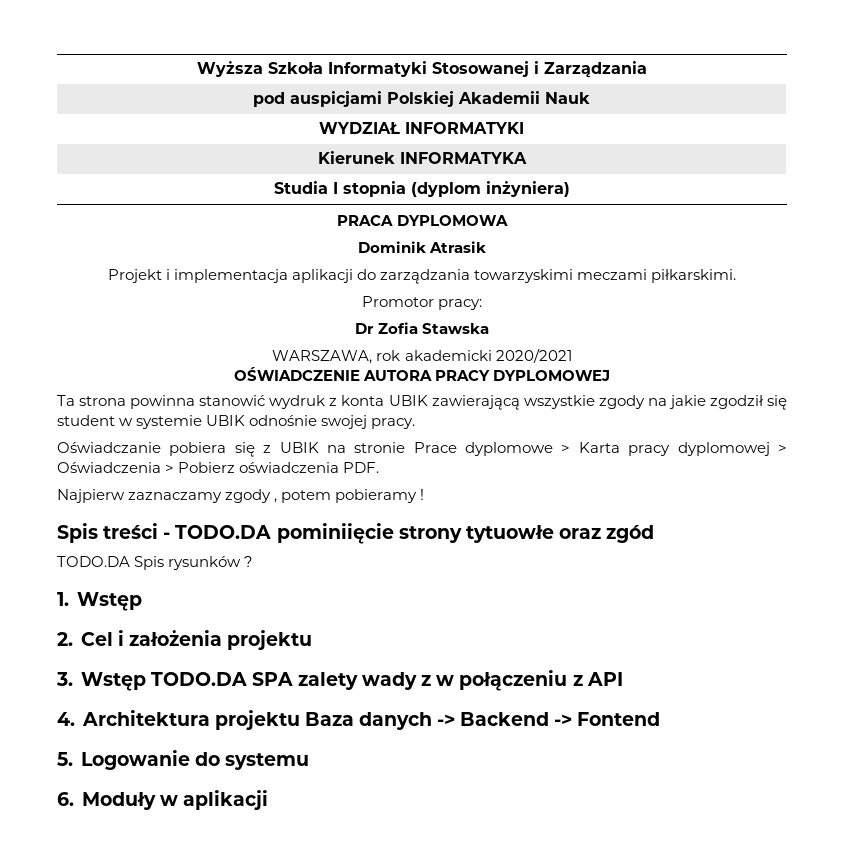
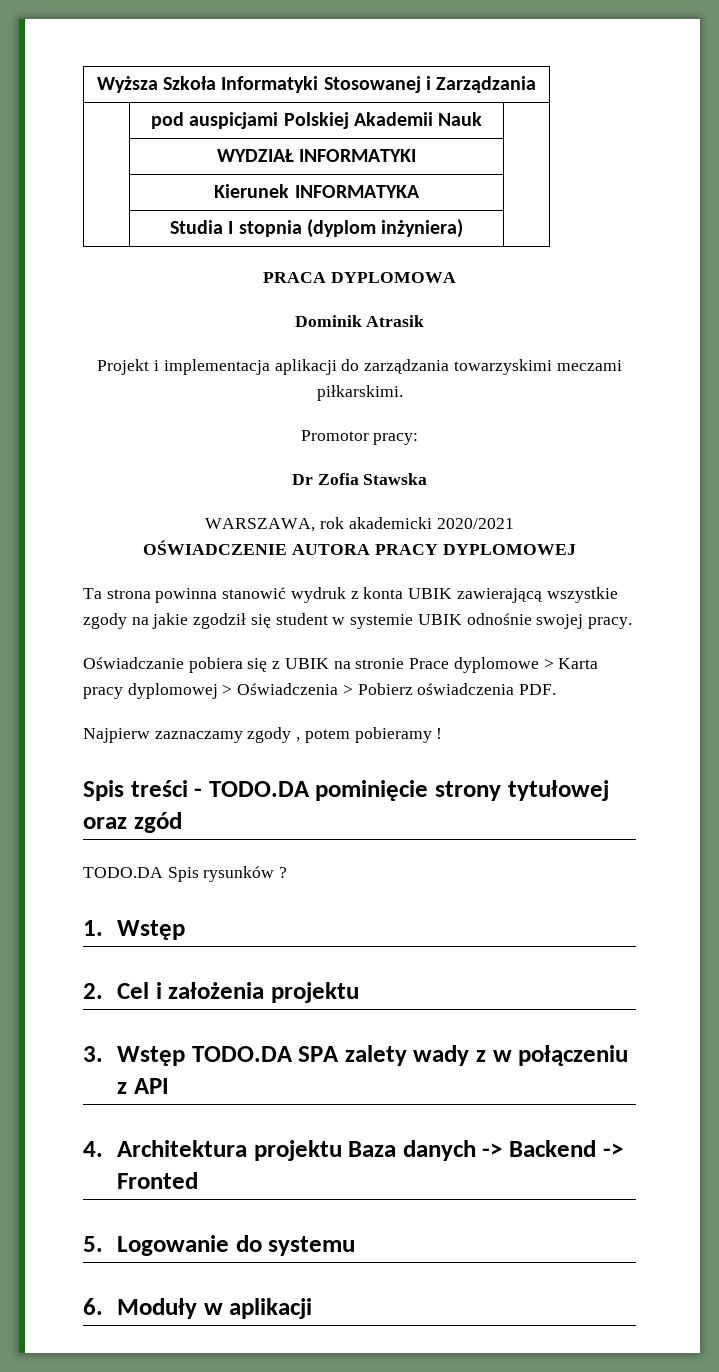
[276,523,554,544] pominiięcie strony tytuowłe -> [315,780,609,801] pominięcie strony tytułowej
[577,712,661,726] Fontend -> [116,1172,198,1189] Fronted

